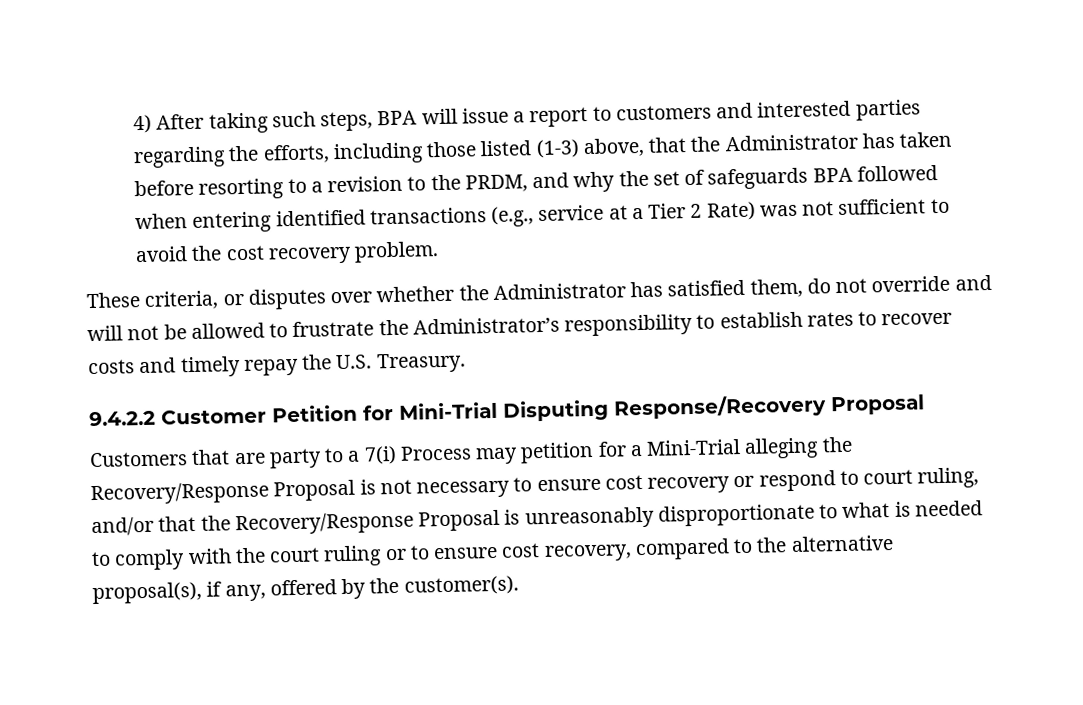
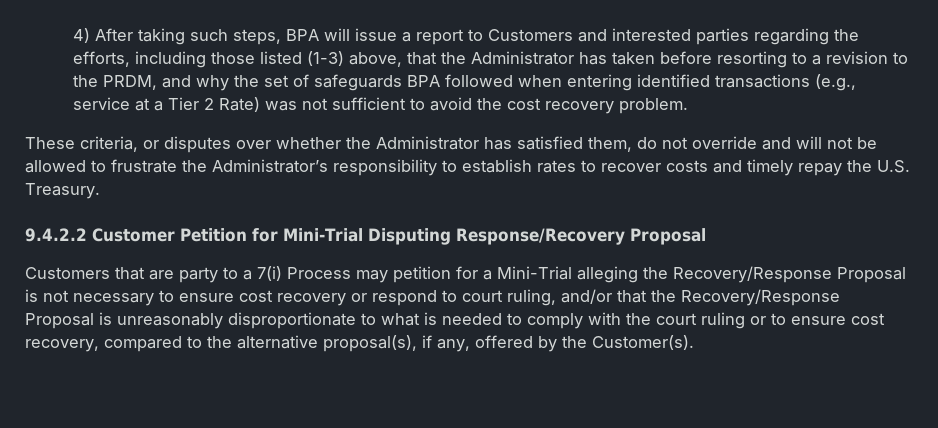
[615,104,712,121] customers -> [487,29,573,41] Customers
[403,575,519,596] customer(s). -> [592,335,694,350] Customer(s).

